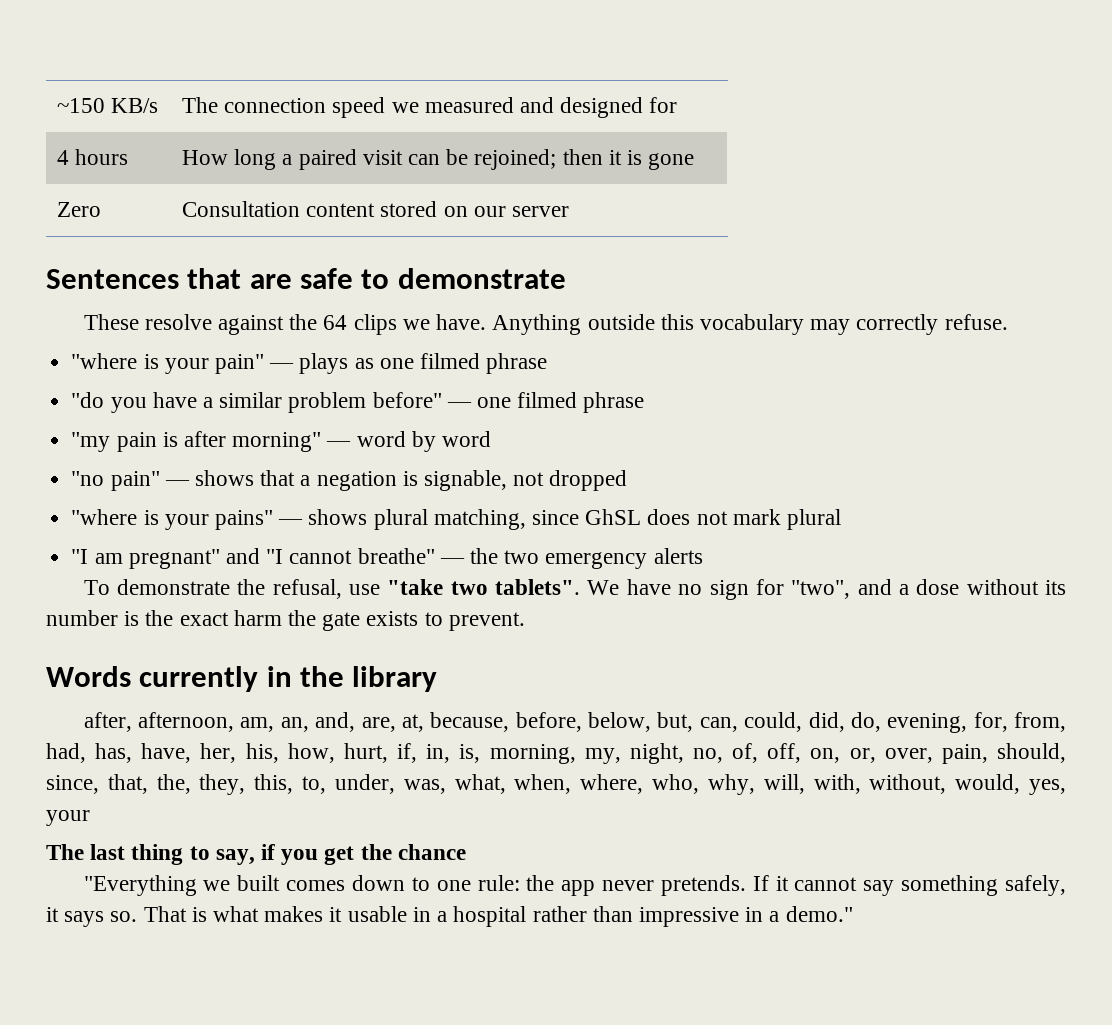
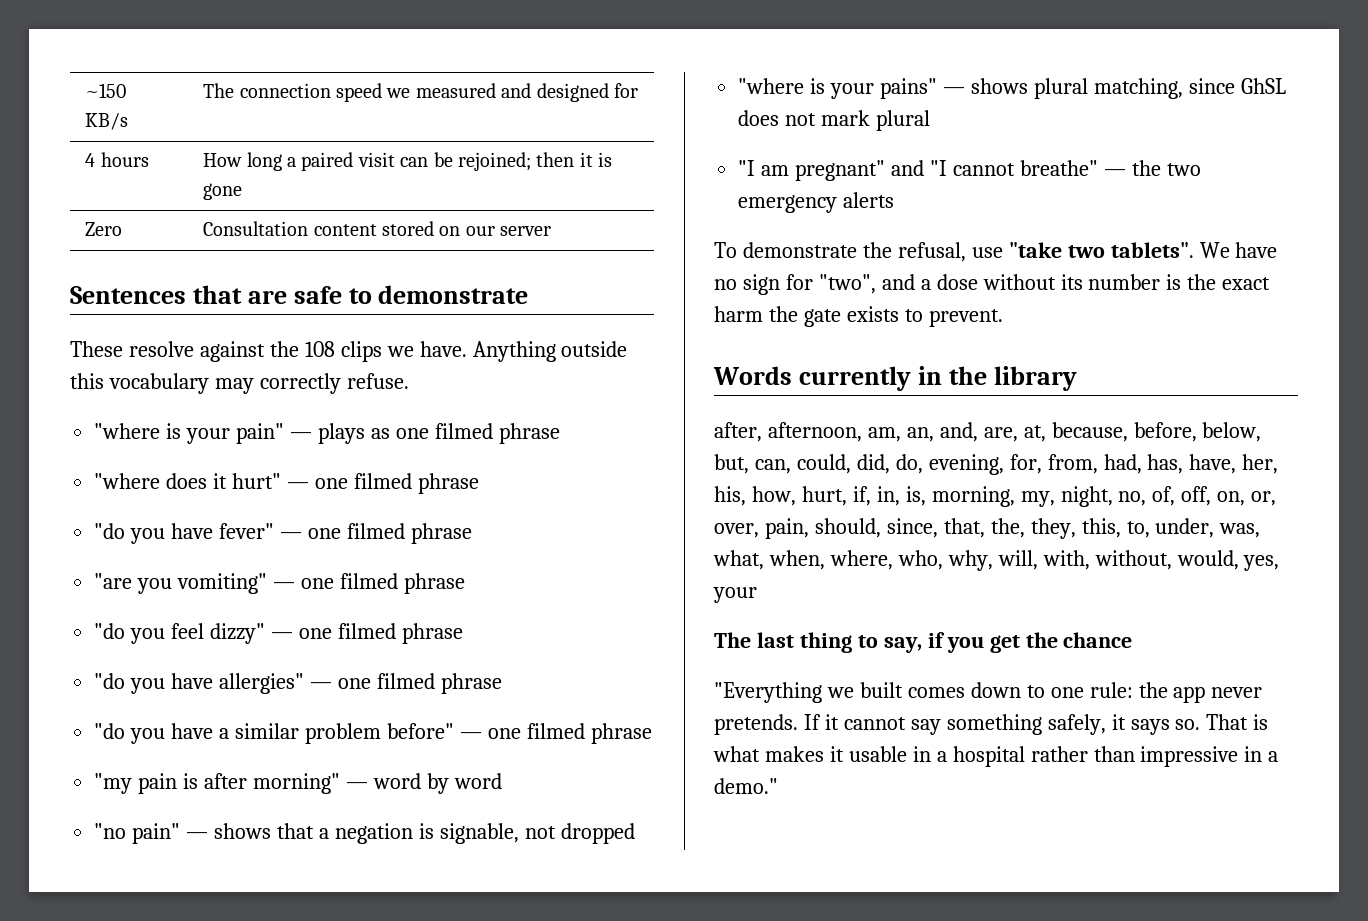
[323,315,348,330] 64 -> [304,341,335,357] 108
(548, 363) none -> [94,473,479,494] [94,523,472,544] [94,573,465,594] [94,623,463,644] [94,673,502,694] // "where does it hurt" — one filmed phrase // "do you have fever" — one filmed phrase // "are you vomiting" — one filmed phrase // "do you feel dizzy" — one filmed phrase // "do you have allergies" — one filmed phrase

